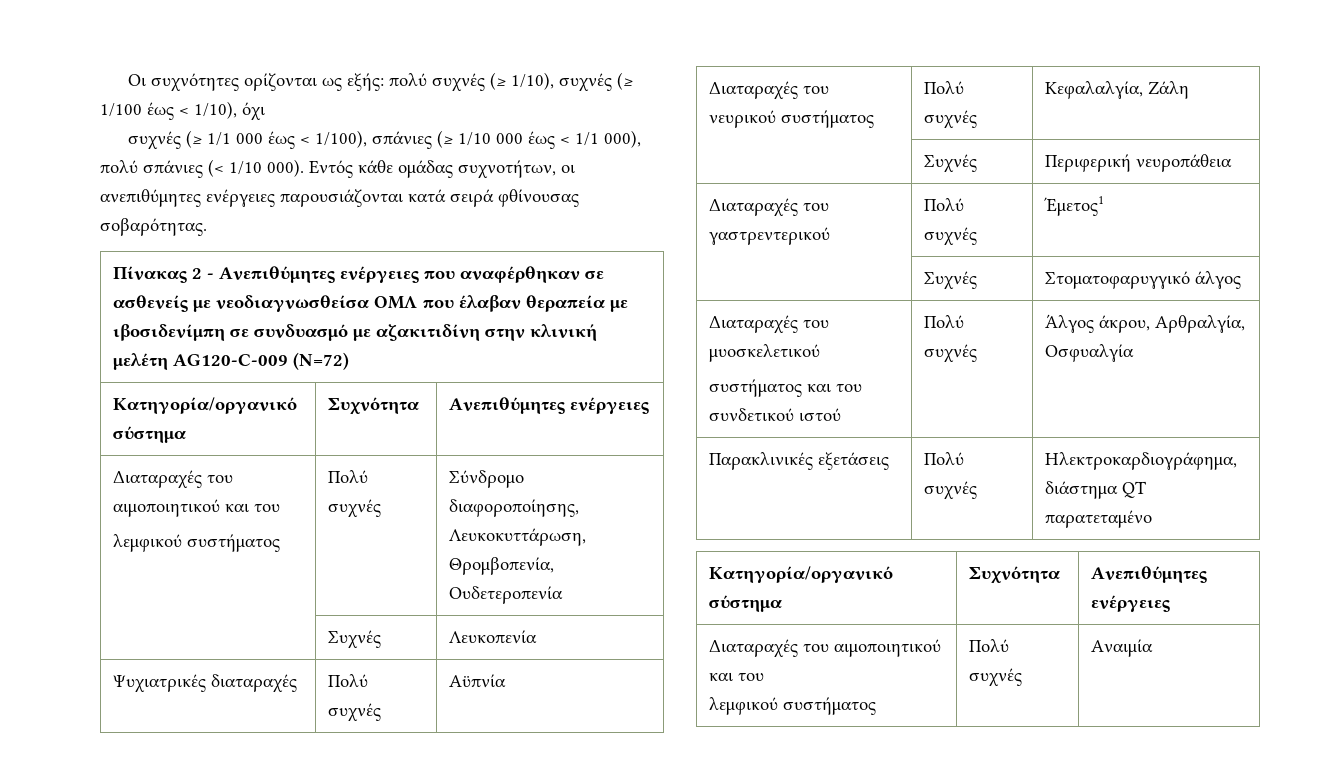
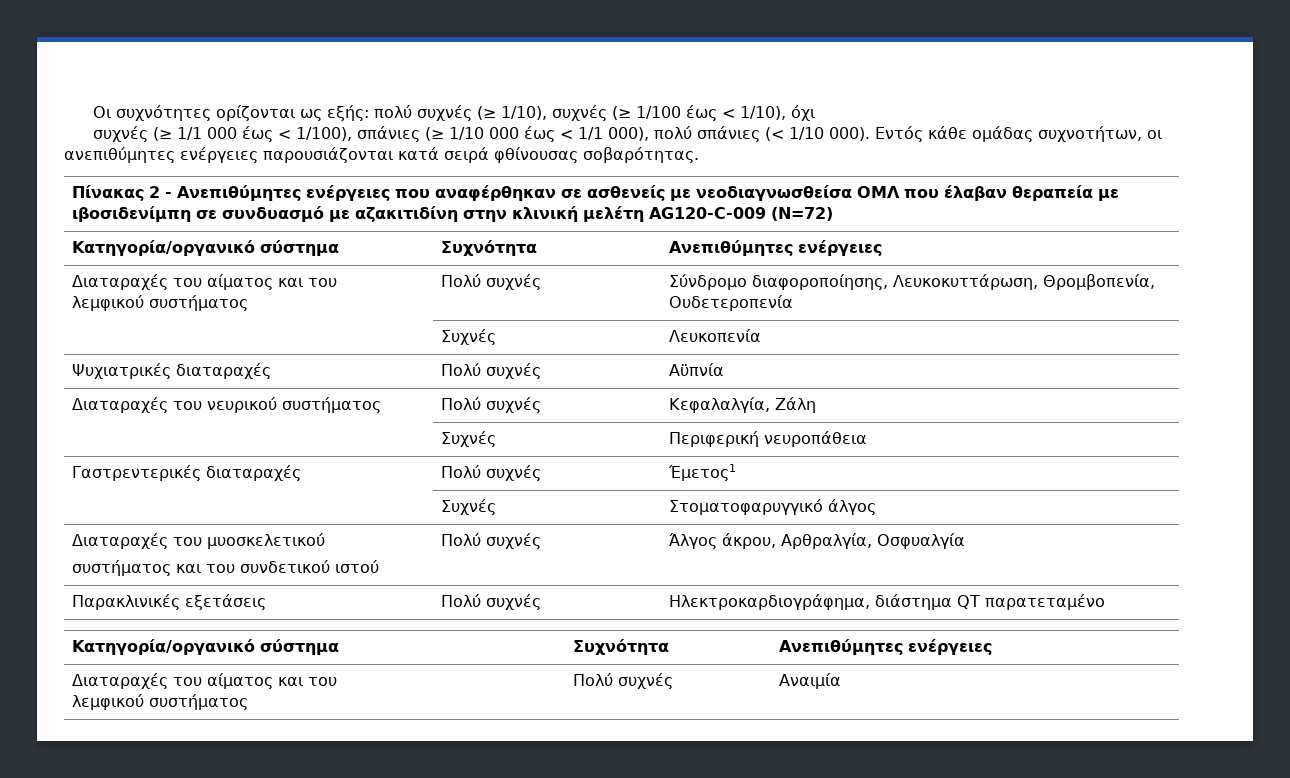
[112,499,220,517] αιμοποιητικού -> [206,274,273,290] αίματος
[708,198,829,217] [708,227,830,245] Διαταραχές του γαστρεντερικού -> [71,465,301,481] Γαστρεντερικές διαταραχές
[833,639,941,657] αιμοποιητικού -> [206,673,273,689] αίματος

